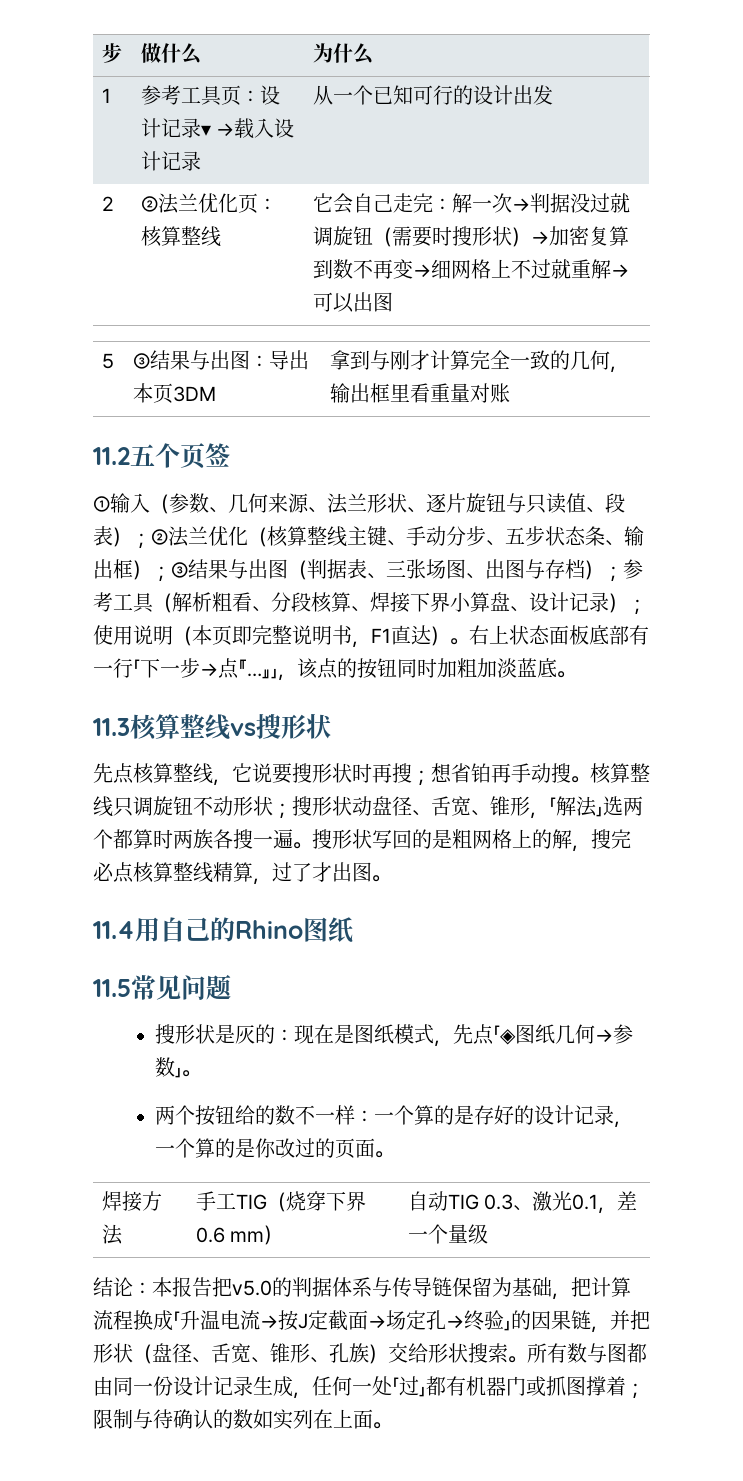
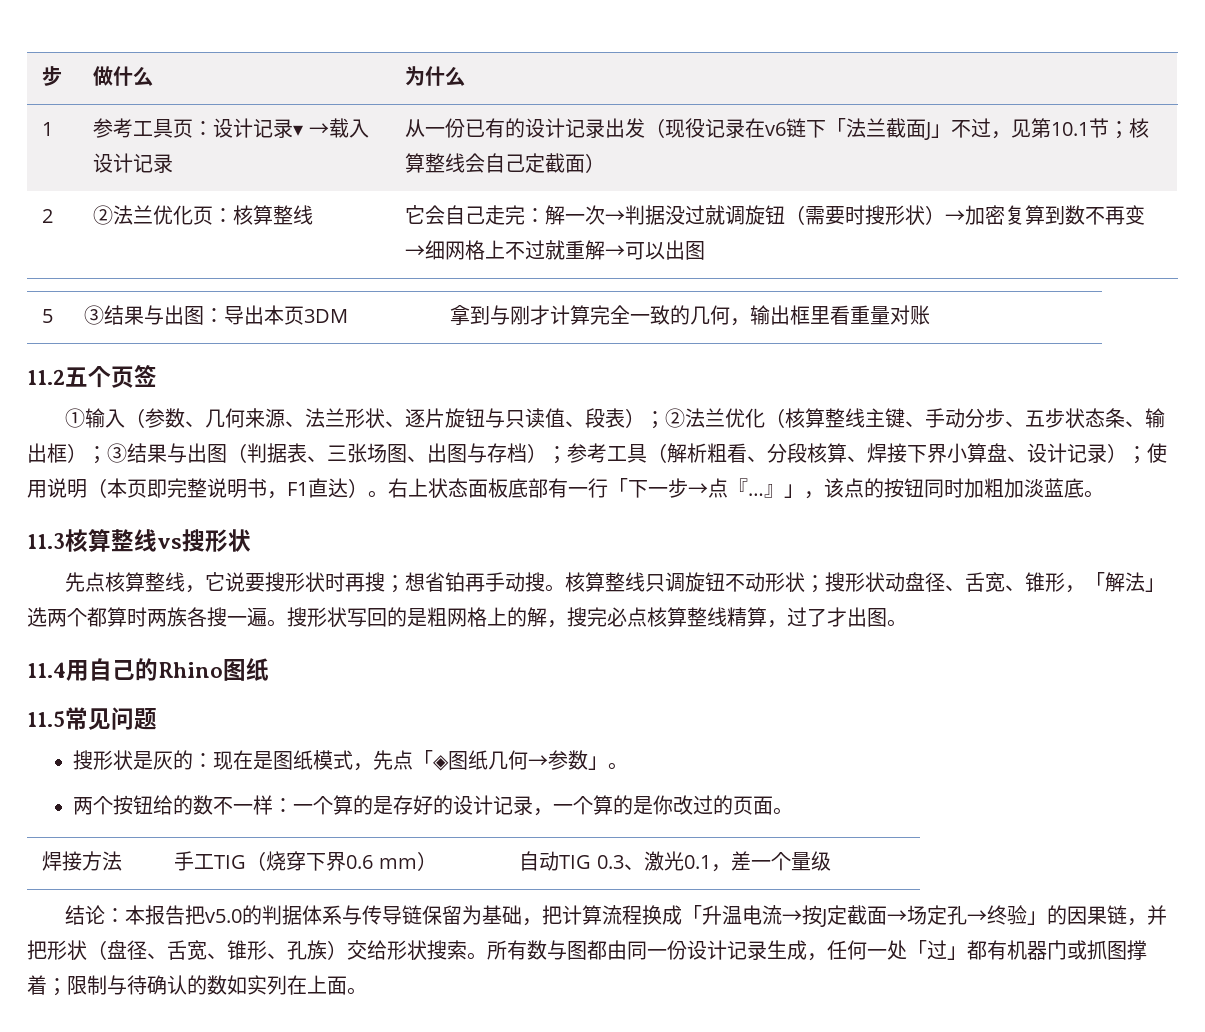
[353,85,554,105] 个已知可行的设计出发 -> [445,118,1150,140] [405,153,606,173] 份已有的设计记录出发（现役记录在v6链下「法兰截面J」不过，见第10.1节；核算整线会自己定截面）

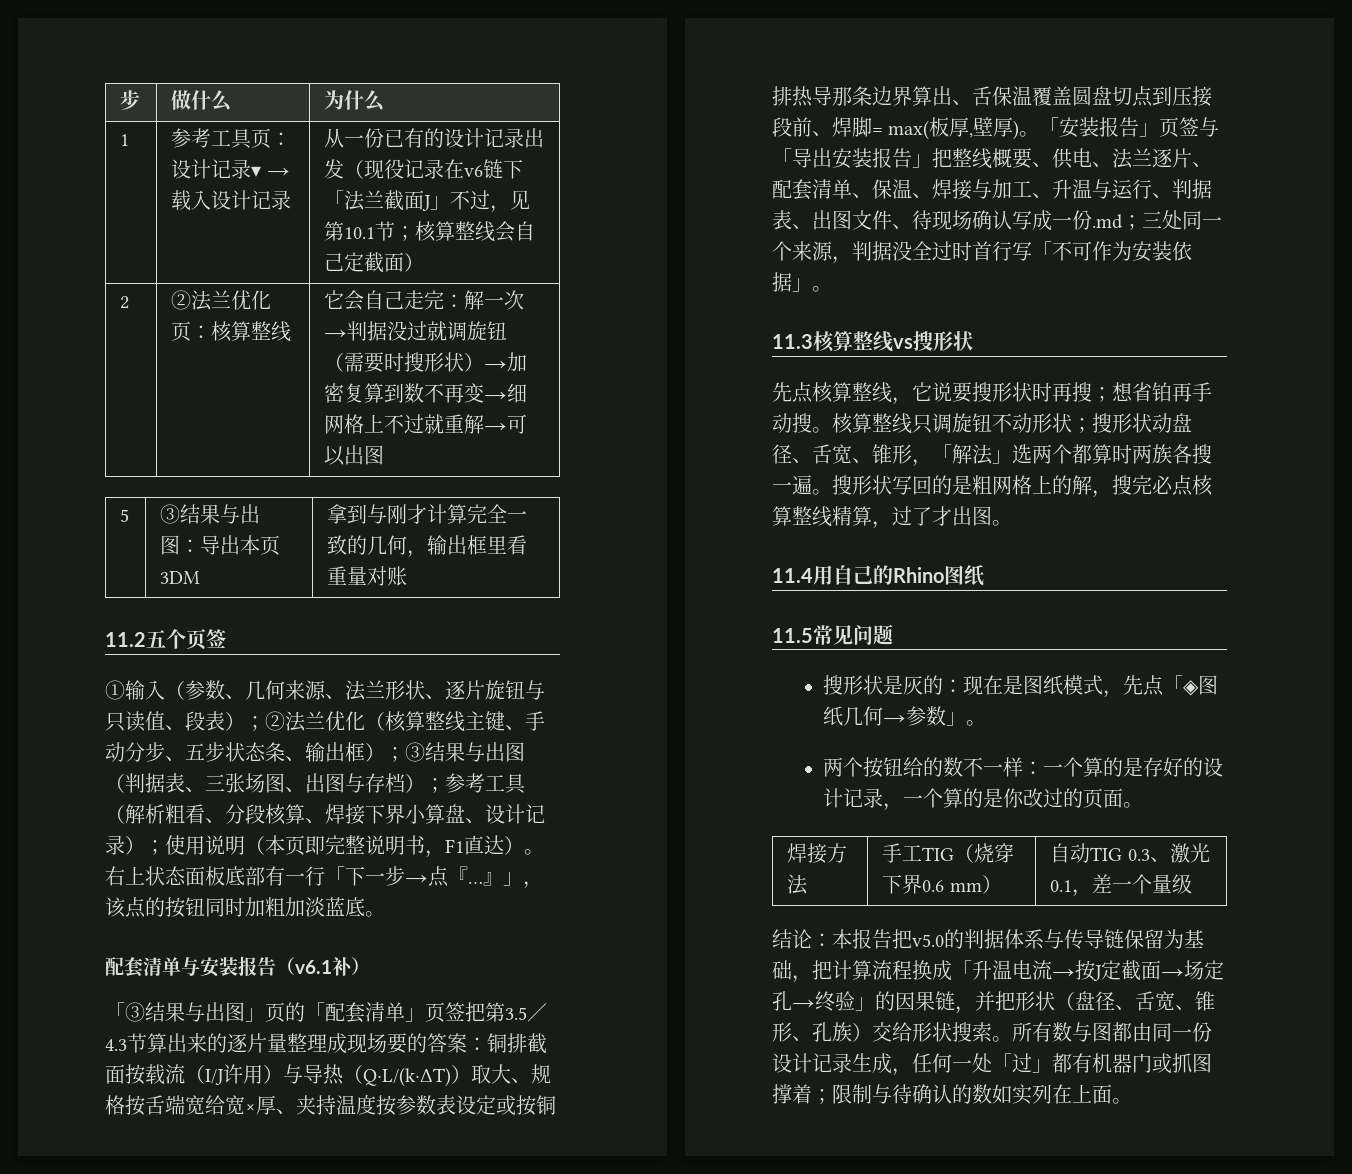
(1104, 494) none -> [105,956,370,977] [105,1002,547,1023] [105,1033,547,1054] [105,1064,551,1087] [105,1094,556,1116] [772,86,1212,107] [772,117,1220,140] [772,148,1212,169] [772,179,1212,200] [772,210,1222,231] [772,241,1192,264] [772,272,832,292] // 配套清单与安装报告（v6.1补） // 「③结果与出图」页的「配套清单」页签把第3.5／4.3节算出来的逐片量整理成现场要的答案：铜排截面按载流（I/J许用）与导热（Q·L/(k·ΔT)）取大、规格按舌端宽给宽×厚、夹持温度按参数表设定或按铜排热导那条边界算出、舌保温覆盖圆盘切点到压接段前、焊脚= max(板厚,壁厚)。「安装报告」页签与「导出安装报告」把整线概要、供电、法兰逐片、配套清单、保温、焊接与加工、升温与运行、判据表、出图文件、待现场确认写成一份.md；三处同一个来源，判据没全过时首行写「不可作为安装依据」。

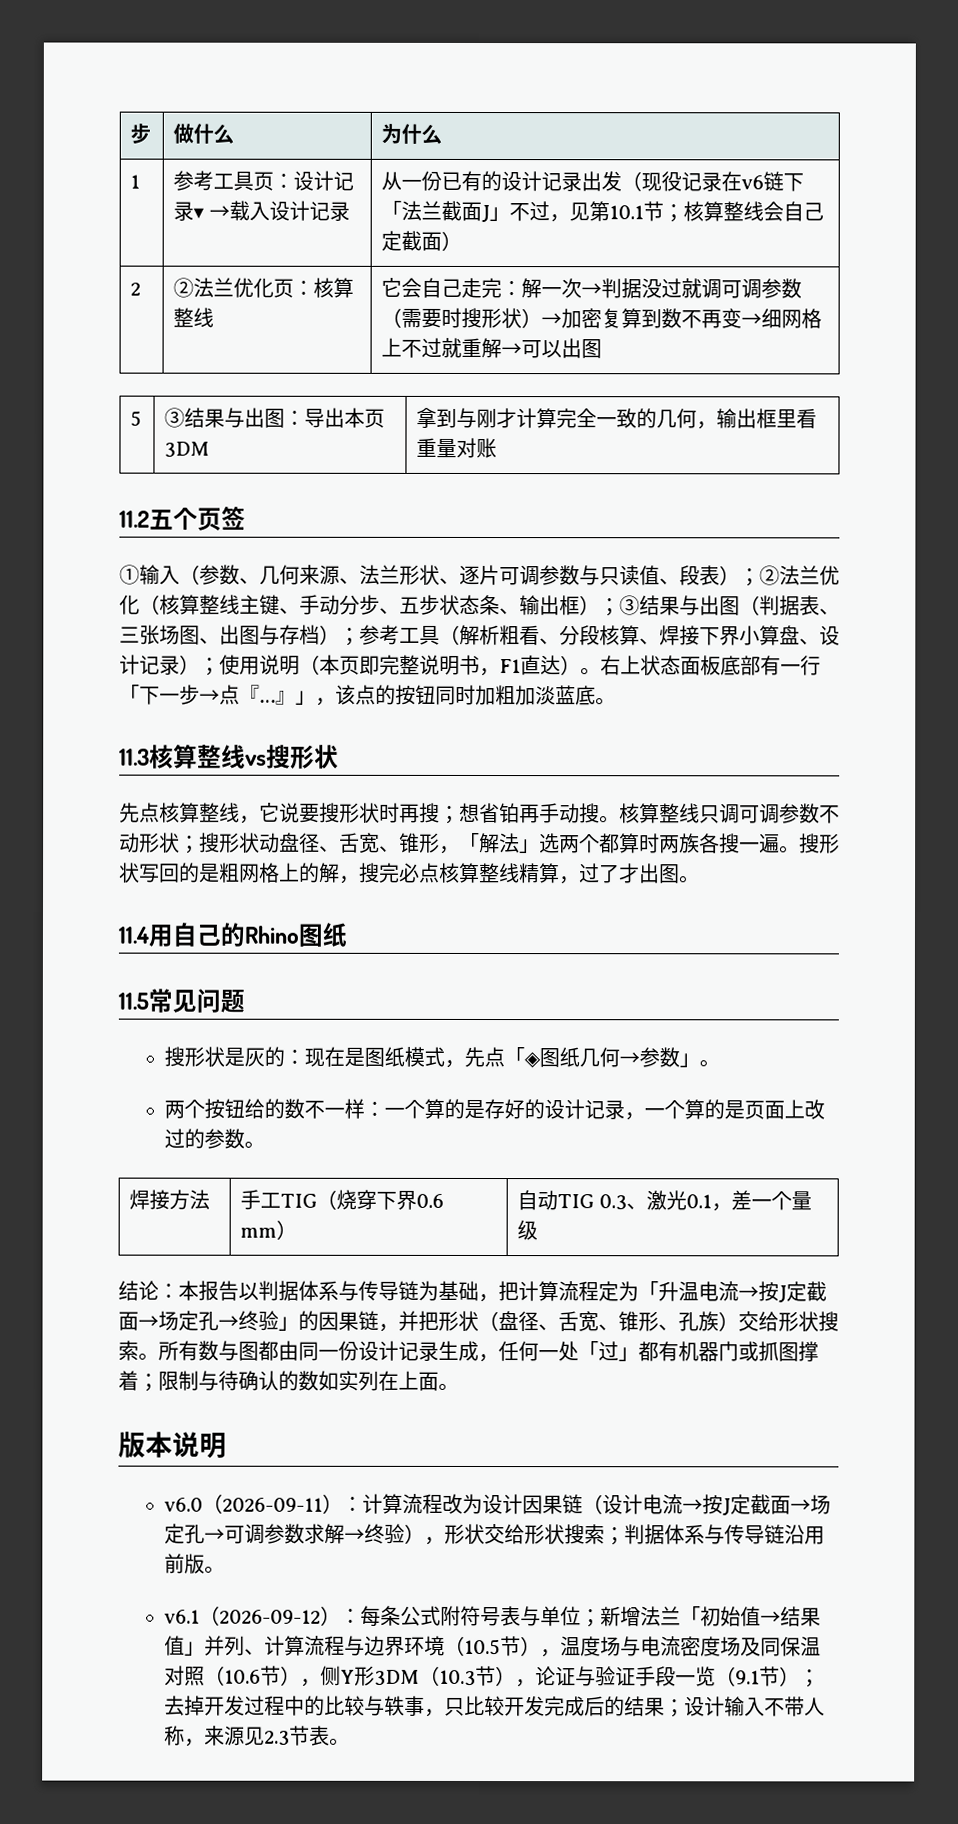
[467,321,508,341] 旋钮 -> [721,278,803,299] 可调参数
[485,680,525,700] 旋钮 -> [499,565,580,586] 可调参数
[105,956,370,977] [105,1002,547,1023] [105,1033,547,1054] [105,1064,551,1087] [105,1094,556,1116] [772,86,1212,107] [772,117,1220,140] [772,148,1212,169] [772,179,1212,200] [772,210,1222,231] [772,241,1192,264] [772,272,832,292] // 配套清单与安装报告（v6.1补） // 「③结果与出图」页的「配套清单」页签把第3.5／4.3节算出来的逐片量整理成现场要的答案：铜排截面按载流（I/J许用）与导热（Q·L/(k·ΔT)）取大、规格按舌端宽给宽×厚、夹持温度按参数表设定或按铜排热导那条边界算出、舌保温覆盖圆盘切点到压接段前、焊脚= max(板厚,壁厚)。「安装报告」页签与「导出安装报告」把整线概要、供电、法兰逐片、配套清单、保温、焊接与加工、升温与运行、判据表、出图文件、待现场确认写成一份.md；三处同一个来源，判据没全过时首行写「不可作为安装依据」。 -> (616, 701) none
[952,413,992,433] 旋钮 -> [739,803,820,824] 可调参数
[1003,788,1124,808] 你改过的页面 -> [743,1099,825,1120] [163,1128,245,1149] 页面上改过的参数
[892,929,1164,949] 把v5.0的判据体系与传导链保留 -> [238,1280,419,1301] 以判据体系与传导链
[912,960,952,981] 换成 -> [598,1281,639,1302] 定为
(1132, 1101) none -> [118,1431,227,1459] [163,1493,831,1516] [163,1523,825,1546] [163,1553,225,1574] [163,1605,821,1628] [163,1635,821,1658] [163,1665,820,1688] [163,1695,825,1718] [163,1725,350,1747] // 版本说明 // v6.0（2026-09-11）：计算流程改为设计因果链（设计电流→按J定截面→场定孔→可调参数求解→终验），形状交给形状搜索；判据体系与传导链沿用前版。 // v6.1（2026-09-12）：每条公式附符号表与单位；新增法兰「初始值→结果值」并列、计算流程与边界环境（10.5节），温度场与电流密度场及同保温对照（10.6节），侧Y形3DM（10.3节），论证与验证手段一览（9.1节）；去掉开发过程中的比较与轶事，只比较开发完成后的结果；设计输入不带人称，来源见2.3节表。

